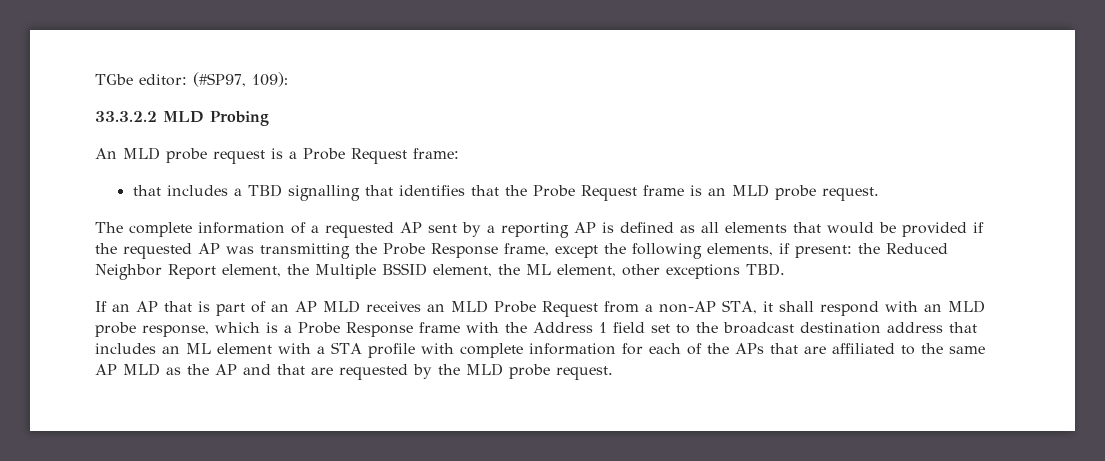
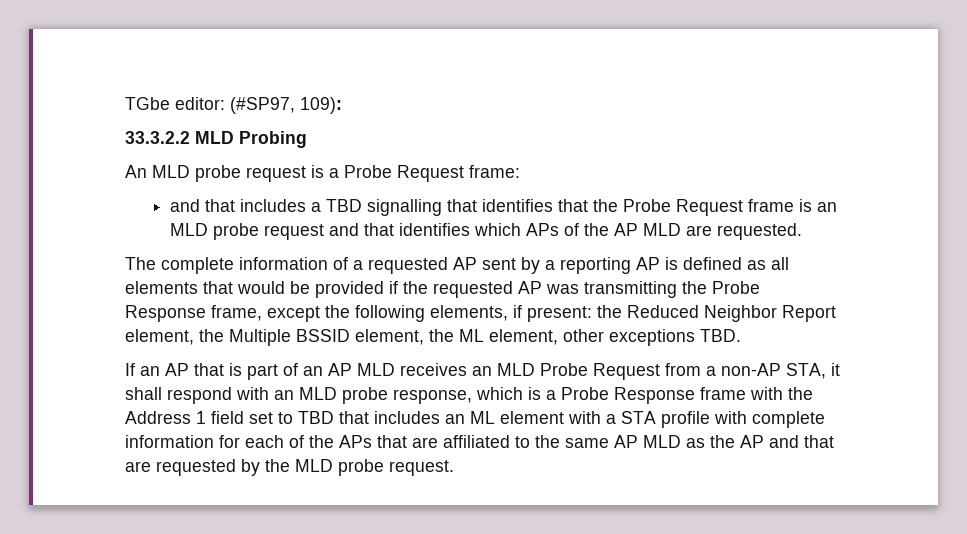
(459, 153) none -> [169,199,200,212] and
[821,187,879,201] request. -> [263,223,802,240] request and that identifies which APs of the AP MLD are requested.
[696,322,943,334] the broadcast destination address -> [298,411,334,424] TBD

